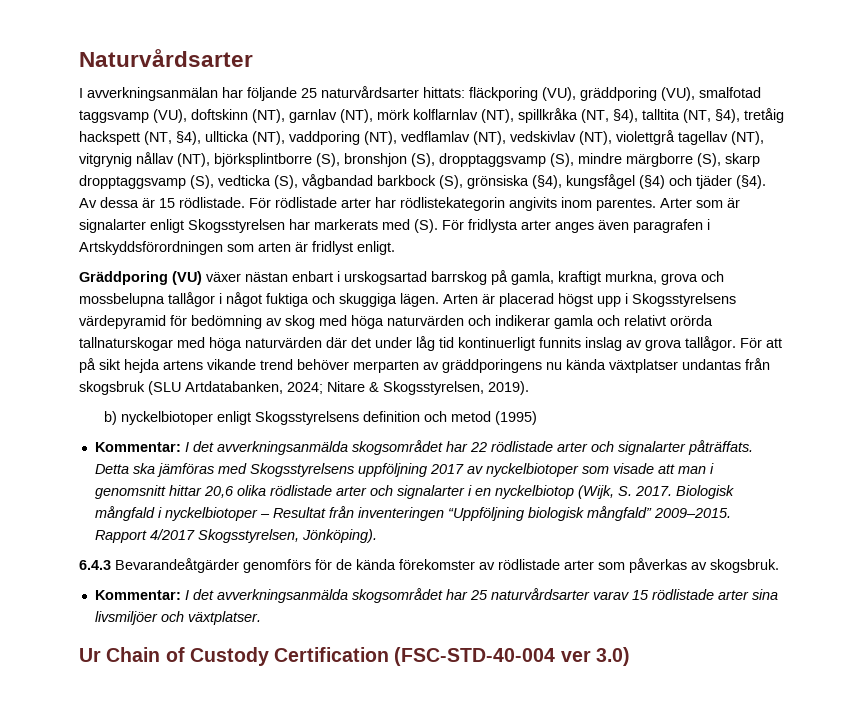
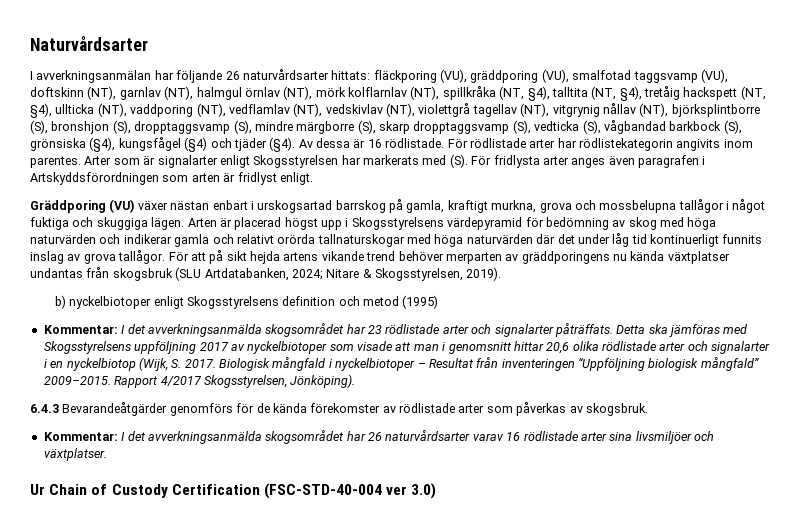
[301,88,317,98] 25 -> [225,71,240,80] 26
(373, 116) none -> [196,86,313,100] halmgul örnlav (NT),
[159,198,175,208] 15 -> [367,139,382,148] 16
[469,442,487,452] 22 -> [368,325,382,334] 23
[469,590,488,600] 25 -> [368,432,382,441] 26
[631,590,649,600] 15 -> [506,432,521,441] 16

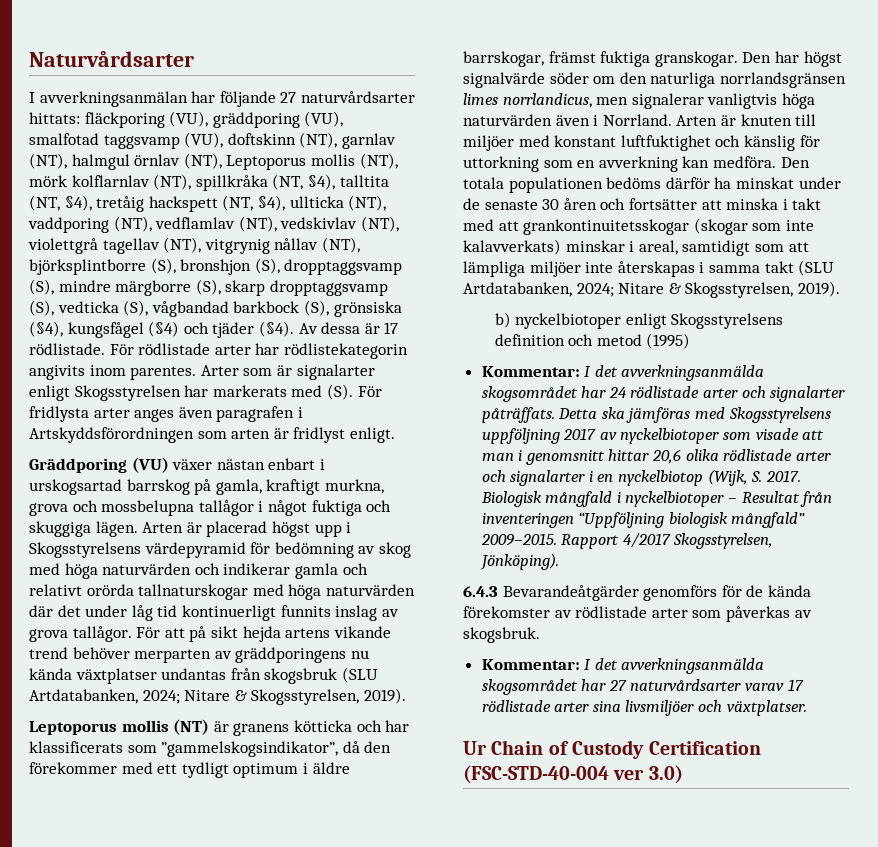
[225,71,240,80] 26 -> [280,92,297,103] 27
(313, 93) none -> [226,153,398,170] Leptoporus mollis (NT),
[367,139,382,148] 16 -> [384,322,399,334] 17
(502, 274) none -> [29,719,410,736] [29,741,392,757] [29,762,350,778] [463,51,842,67] [463,72,846,88] [463,93,815,109] [463,114,817,126] [463,135,820,151] [463,156,810,172] [463,177,841,193] [463,198,822,210] [463,218,814,235] [463,239,809,256] [463,260,835,277] [463,281,840,298] // Leptoporus mollis (NT) är granens kötticka och har klassificerats som ”gammelskogsindikator”, då den förekommer med ett tydligt optimum i äldre barrskogar, främst fuktiga granskogar. Den har högst signalvärde söder om den naturliga norrlandsgränsen limes norrlandicus, men signalerar vanligtvis höga naturvärden även i Norrland. Arten är knuten till miljöer med konstant luftfuktighet och känslig för uttorkning som en avverkning kan medföra. Den totala populationen bedöms därför ha minskat under de senaste 30 åren och fortsätter att minska i takt med att grankontinuitetsskogar (skogar som inte kalavverkats) minskar i areal, samtidigt som att lämpliga miljöer inte återskapas i samma takt (SLU Artdatabanken, 2024; Nitare & Skogsstyrelsen, 2019).
[368,325,382,334] 23 -> [608,387,627,398] 24
[368,432,382,441] 26 -> [608,680,627,691] 27
[506,432,521,441] 16 -> [787,679,804,691] 17

